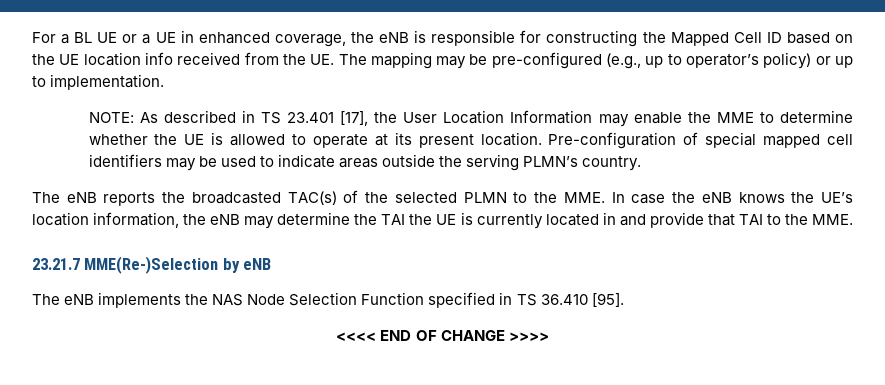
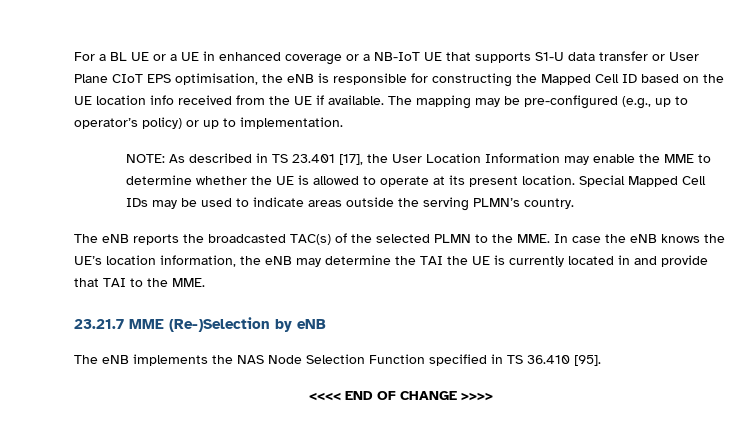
[274,34,346,47] coverage, -> [285,51,699,65] [74,73,258,85] coverage or a NB-IoT UE that supports S1-U data transfer or User Plane CIoT EPS optimisation,
[310,54,335,65] UE. -> [294,95,384,105] UE if available.
[548,132,853,149] [88,154,162,167] Pre-configuration of special mapped cell identifiers -> [579,175,707,187] [126,198,149,207] Special Mapped Cell IDs
[84,256,219,274] MME(Re-)Selection -> [129,317,270,332] MME (Re-)Selection

